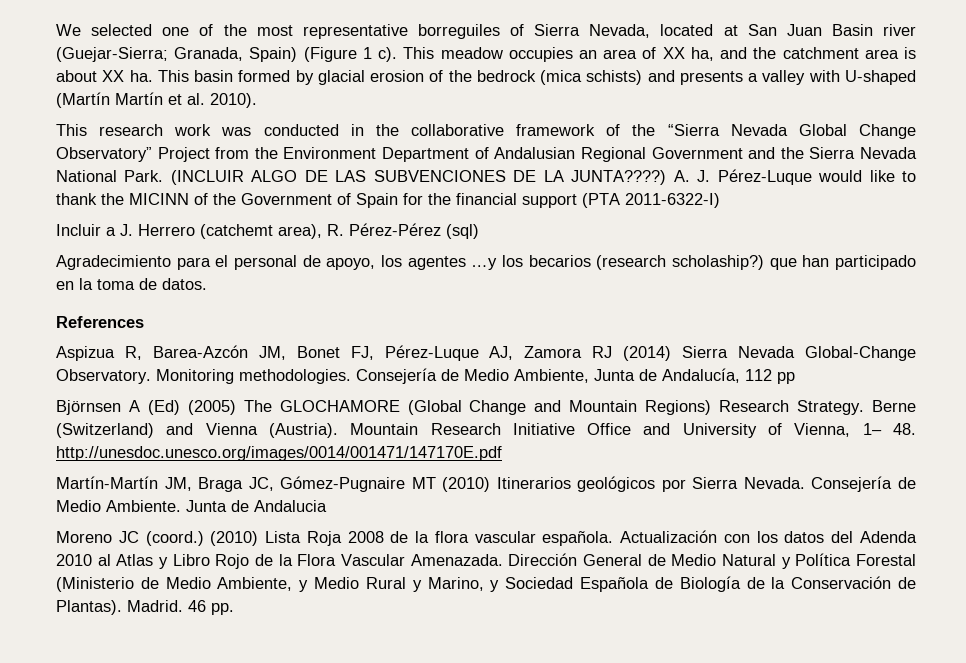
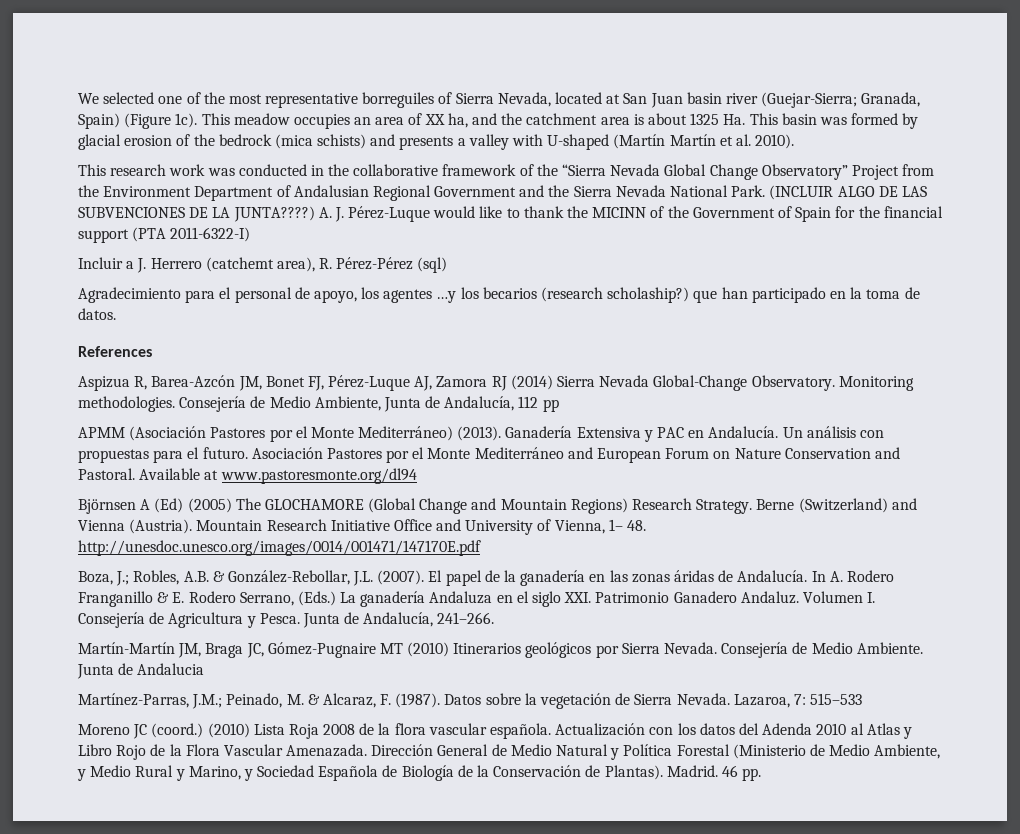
[831,24,873,36] Basin -> [686,92,722,104] basin
[362,47,398,62] 1 c). -> [175,113,198,128] 1c).
[102,70,153,82] XX ha. -> [690,113,746,125] 1325 Ha.
(234, 76) none -> [819,117,847,125] was
(795, 378) none -> [78,426,884,442] [78,447,900,463] [78,468,417,484] // APMM (Asociación Pastores por el Monte Mediterráneo) (2013). Ganadería Extensiva y PAC en Andalucía. Un análisis con propuestas para el futuro. Asociación Pastores por el Monte Mediterráneo and European Forum on Nature Conservation and Pastoral. Available at www.pastoresmonte.org/dl94
(502, 453) none -> [78,570,894,586] [78,591,876,607] [78,612,495,628] // Boza, J.; Robles, A.B. & González-Rebollar, J.L. (2007). El papel de la ganadería en las zonas áridas de Andalucía. In A. Rodero Franganillo & E. Rodero Serrano, (Eds.) La ganadería Andaluza en el siglo XXI. Patrimonio Ganadero Andaluz. Volumen I. Consejería de Agricultura y Pesca. Junta de Andalucía, 241–266.
(327, 506) none -> [78,693,863,709] // Martínez-Parras, J.M.; Peinado, M. & Alcaraz, F. (1987). Datos sobre la vegetación de Sierra Nevada. Lazaroa, 7: 515–533

